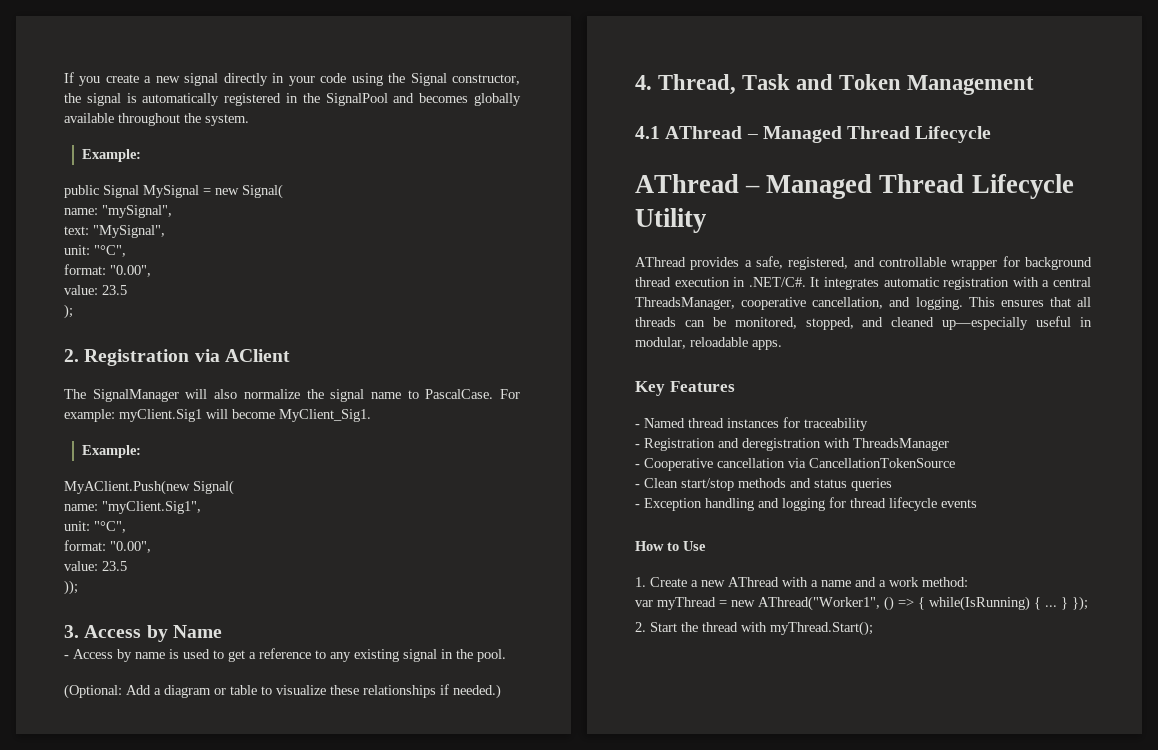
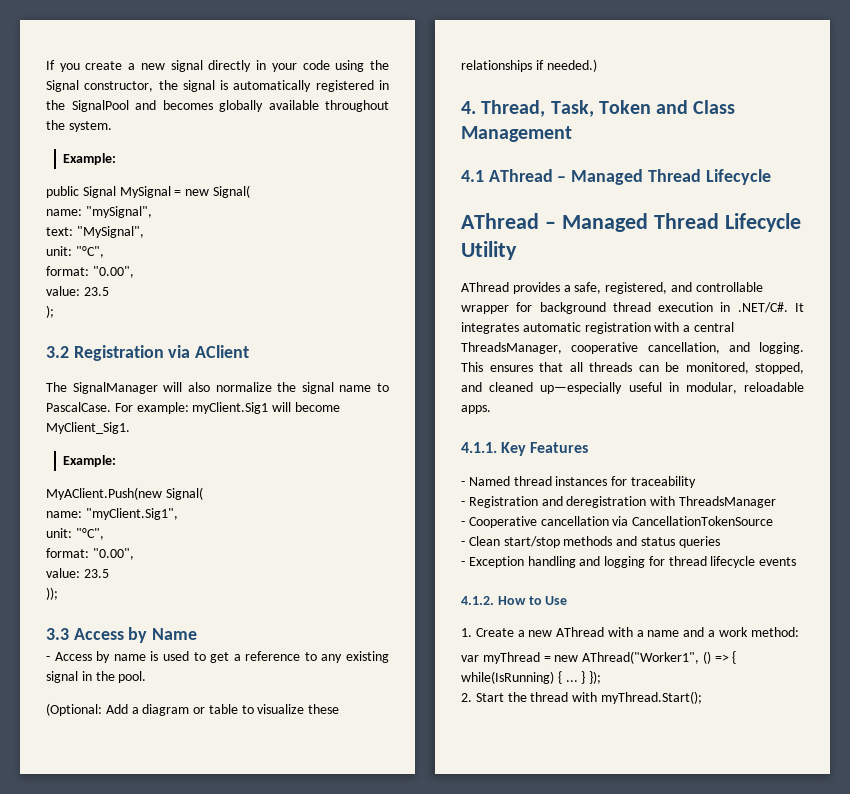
[64,349,79,362] 2. -> [46,346,69,358] 3.2
[64,625,79,638] 3. -> [46,628,69,640] 3.3
[742,74,902,90] Task and Token -> [550,100,736,117] Task, Token and Class
(782, 345) none -> [461,442,497,453] 4.1.1.
(977, 503) none -> [461,596,494,605] 4.1.2.

